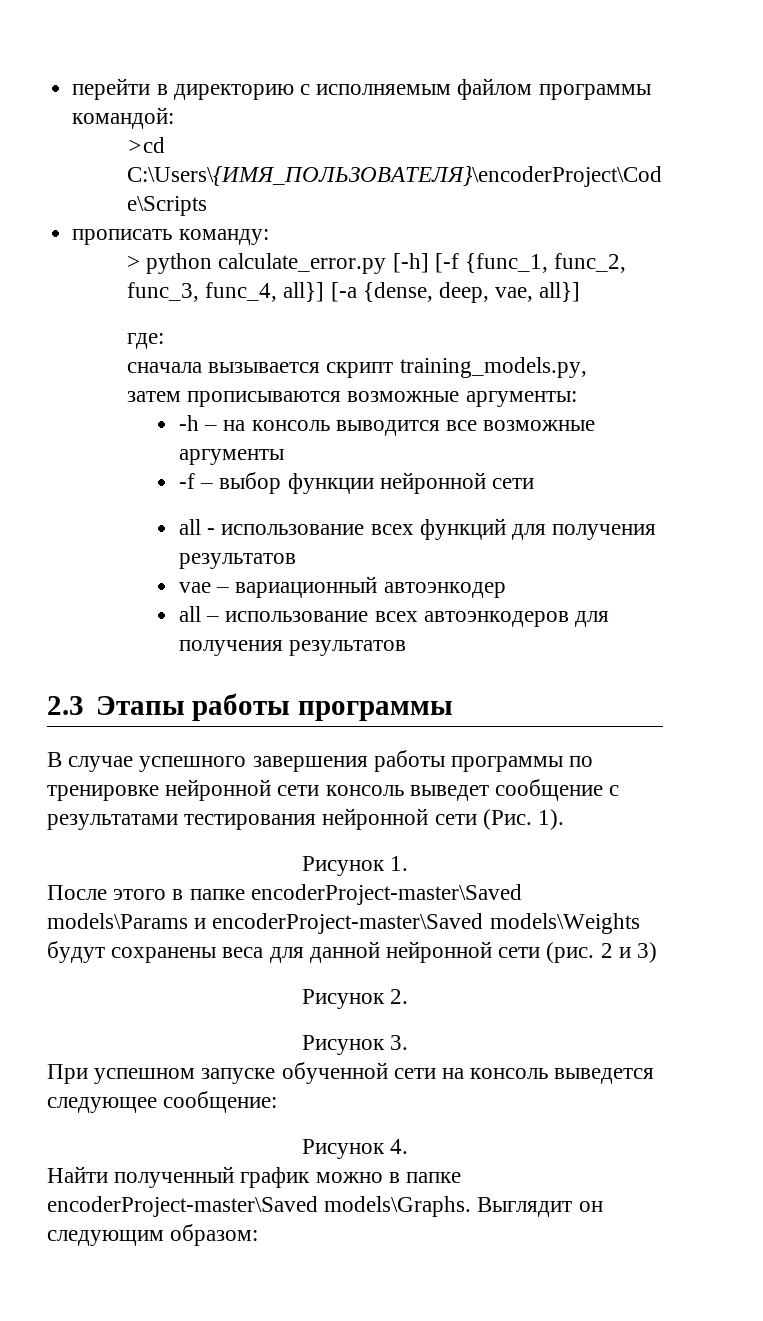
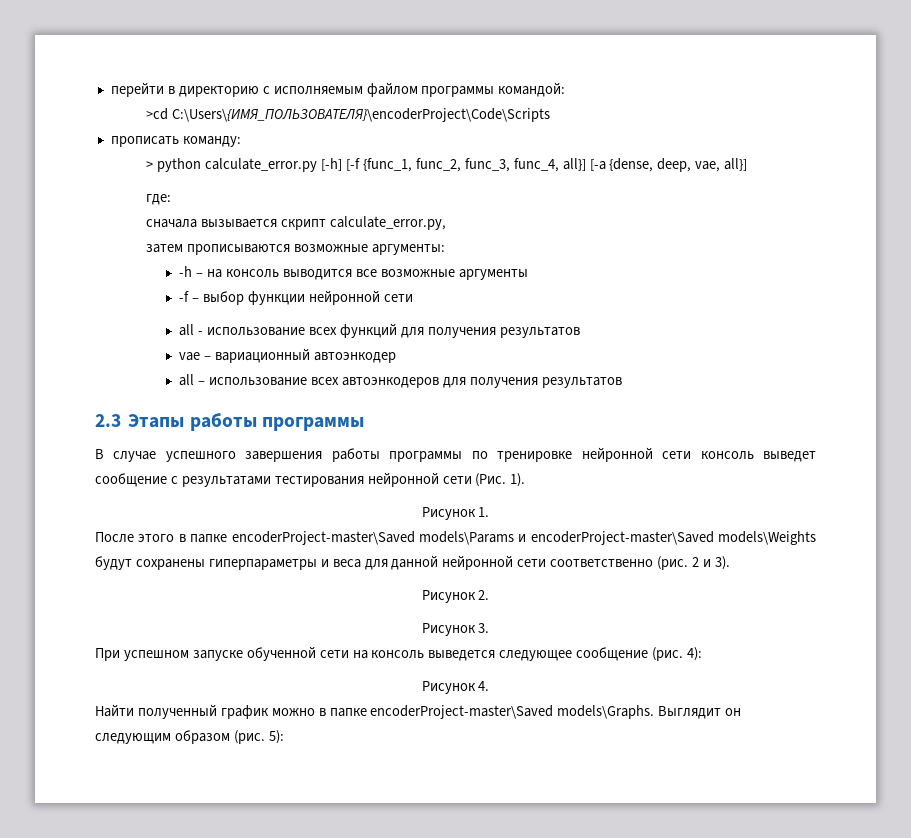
[399,357,587,378] training_models.py, -> [330,216,447,230] calculate_error.py,
(217, 955) none -> [208,559,329,570] гиперпараметры и
(541, 952) none -> [550,559,654,567] соответственно
[637,942,658,963] 3) -> [714,556,730,570] 3).
[163,1091,278,1113] сообщение: -> [576,647,703,661] сообщение (рис. 4):
[170,1224,259,1246] образом: -> [174,730,284,744] образом (рис. 5):

